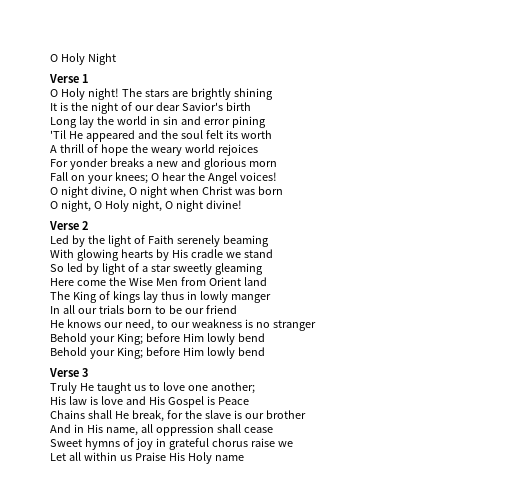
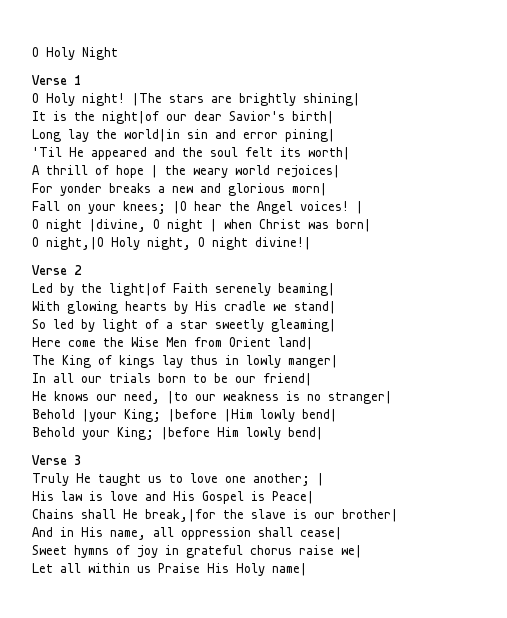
[121,88,142,97] The -> [132,93,162,106] |The
[233,88,273,100] shining -> [303,93,360,106] shining|
[90,102,132,114] night of -> [102,111,159,124] night|of
[225,102,251,111] birth -> [292,111,334,124] birth|
[116,116,160,125] world in -> [124,129,180,142] world|in
[231,116,266,128] pining -> [285,129,335,142] pining|
[240,130,272,139] worth -> [308,147,350,160] worth|
(128, 150) none -> [151,165,158,178] |
[217,144,258,156] rejoices -> [277,165,340,178] rejoices|
[248,161,277,167] morn -> [292,183,327,196] morn|
[150,173,159,181] O -> [173,201,187,214] |O
[50,186,167,198] // O night divine, O night -> [356,201,363,214] [32,219,217,232] | // O night |divine, O night |
[257,186,283,195] [50,200,102,212] born // O night, O -> [336,219,371,232] [32,237,104,250] born| // O night,|O
[205,200,242,209] divine! -> [255,237,311,250] divine!|
[107,235,145,247] light of -> [109,283,166,296] light|of
[222,235,269,247] beaming -> [278,283,335,296] beaming|
[243,249,273,258] stand -> [294,301,336,314] stand|
[214,263,263,275] gleaming -> [271,319,336,332] gleaming|
[243,277,267,286] land -> [278,337,313,350] land|
[230,294,271,303] manger -> [288,355,338,368] manger|
[205,305,237,314] friend -> [263,373,312,386] friend|
[156,320,168,328] to -> [167,391,188,404] |to
[272,320,316,331] [50,333,265,345] [50,347,265,359] stranger // Behold your King; before Him lowly bend // Behold your King; before Him lowly bend -> [328,391,392,404] [32,409,337,422] [32,427,323,440] stranger| // Behold |your King; |before |Him lowly bend| // Behold your King; |before Him lowly bend|
(255, 388) none -> [317,473,324,486] |
[217,397,249,405] Peace -> [272,491,314,504] Peace|
[131,410,183,422] break, for -> [145,509,216,522] break,|for
[265,410,306,419] brother -> [342,509,398,522] brother|
[243,427,273,433] cease -> [300,527,342,540] cease|
[277,441,293,447] we -> [341,545,362,558] we|
[214,455,244,461] name -> [272,563,307,576] name|

